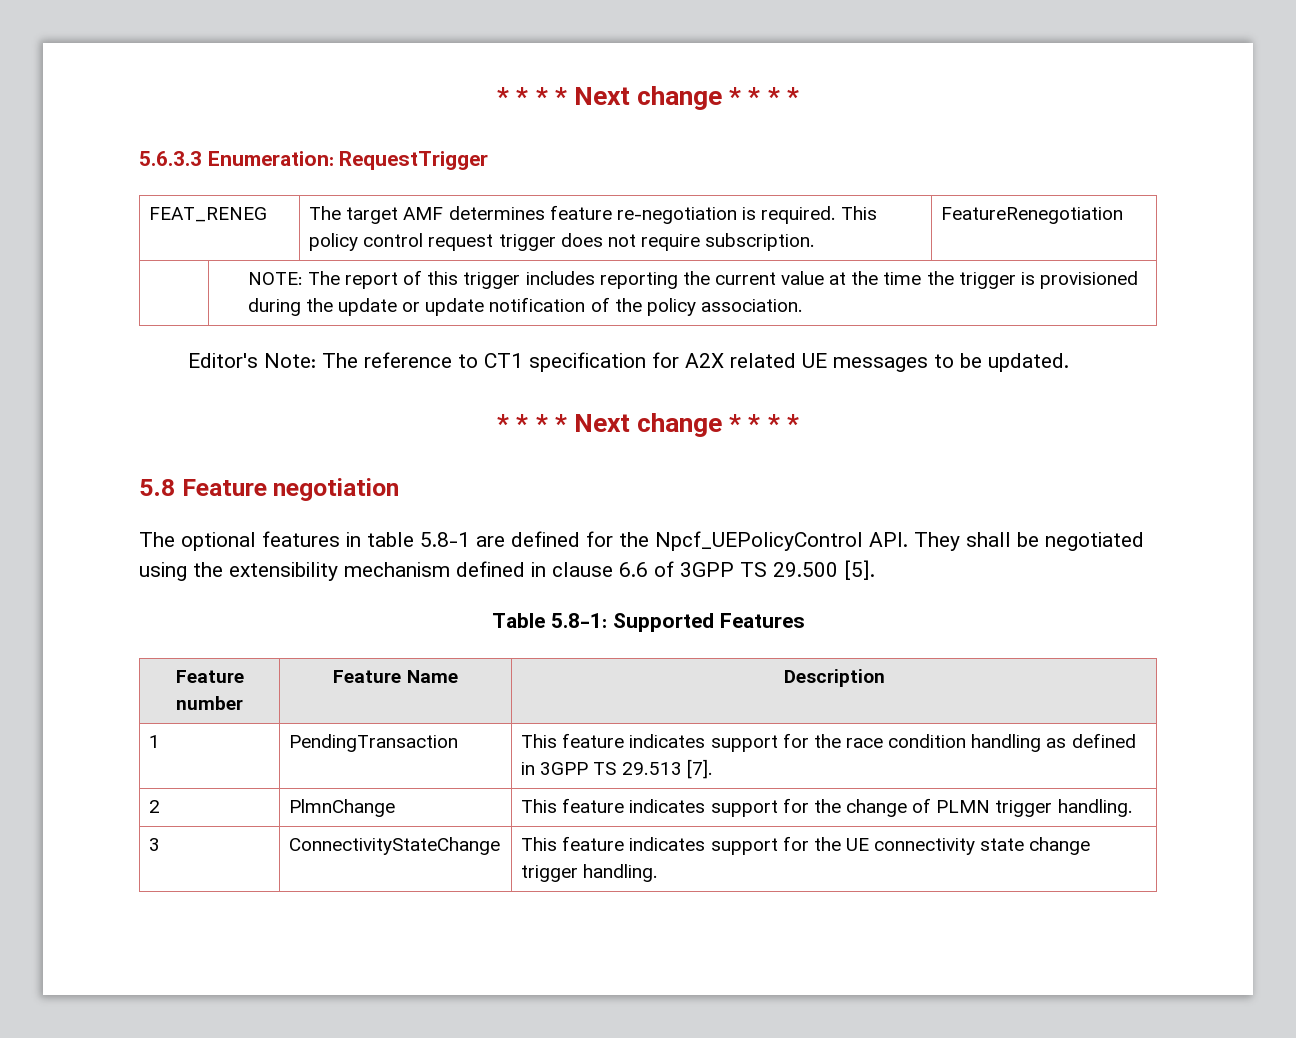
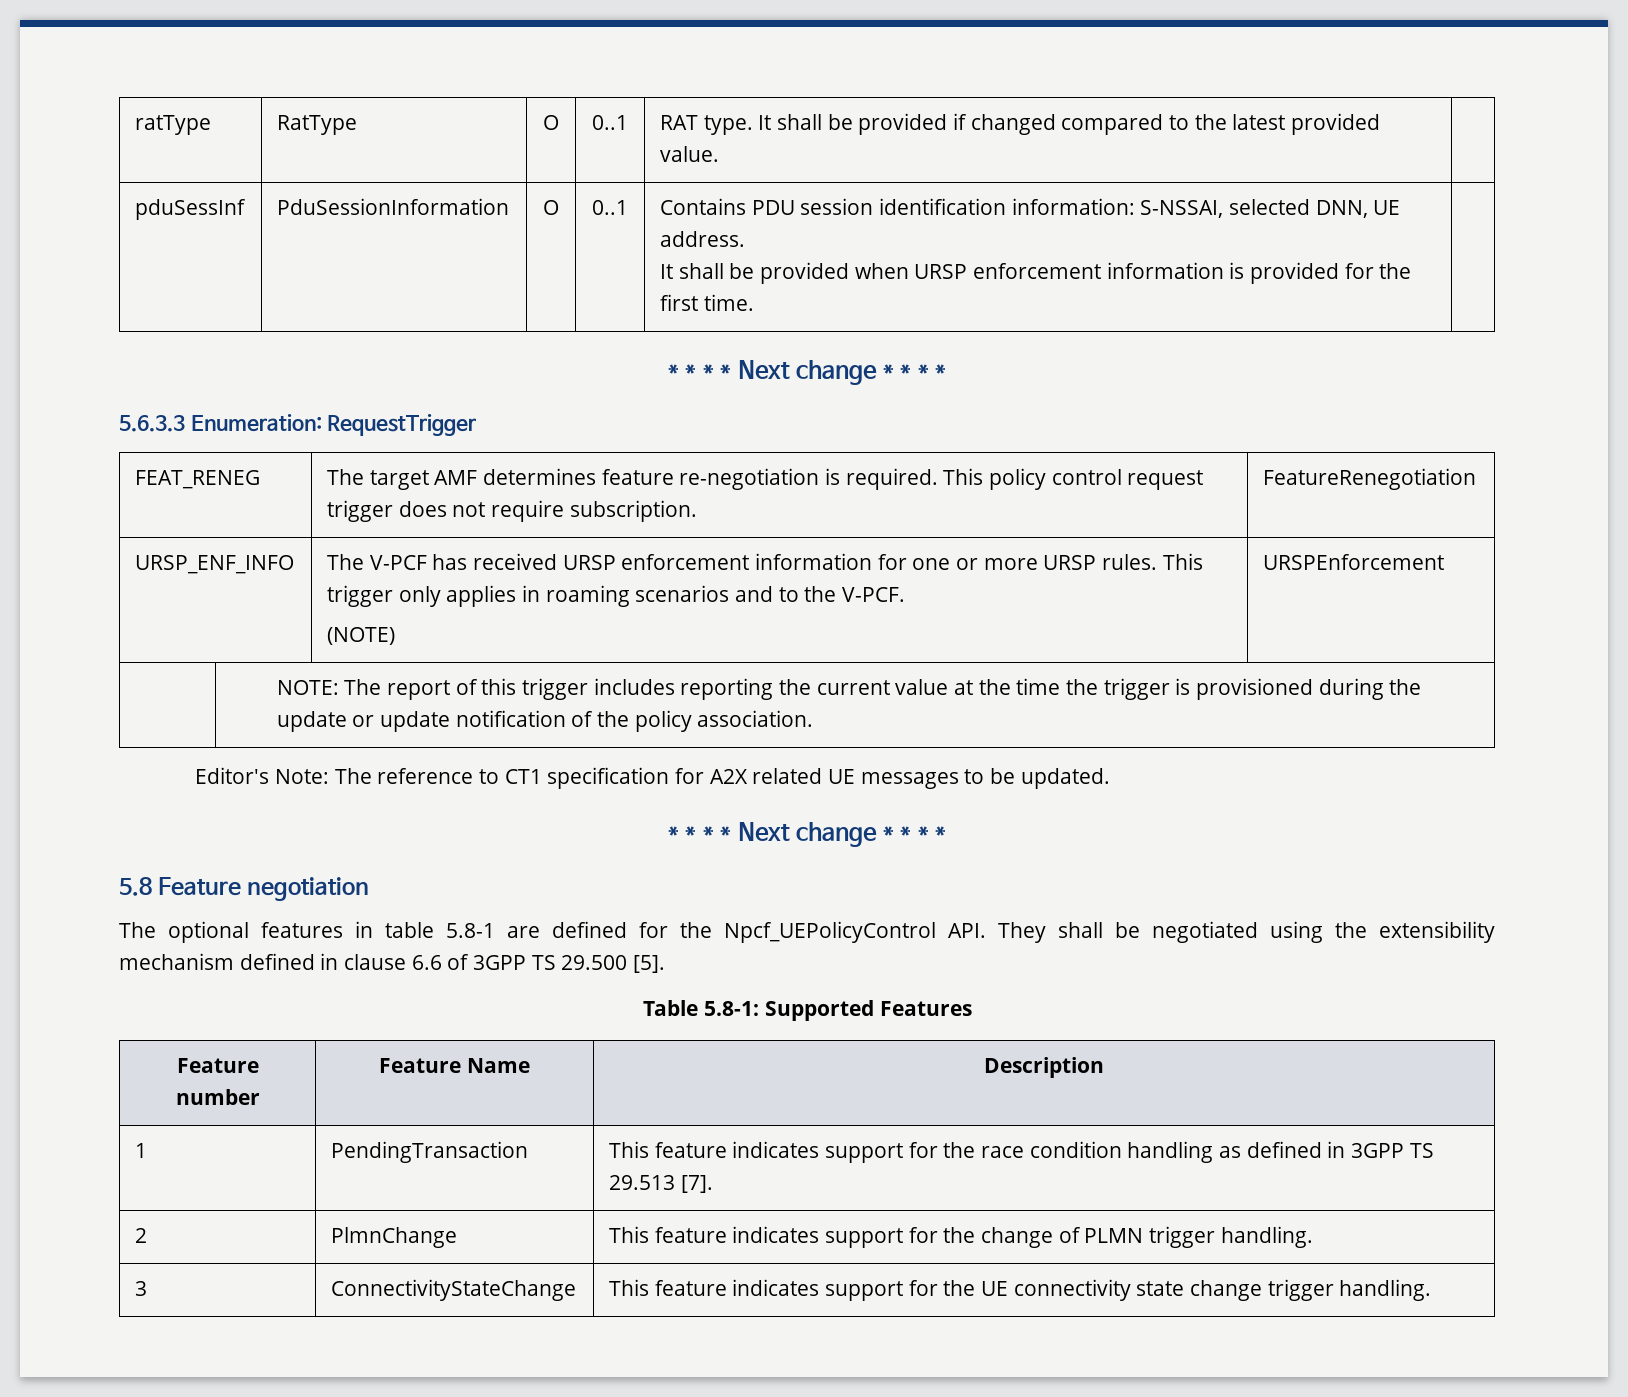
(497, 96) none -> [135,115,212,135] [277,115,358,135] [543,115,559,130] [592,115,628,130] [660,113,1381,135] [660,146,720,162] [135,199,247,220] [277,198,510,215] [543,200,559,215] [592,200,628,215] [660,198,1401,218] [660,231,746,247] [660,262,1412,284] [660,294,754,311] ratType | RatType | O | 0..1 | RAT type. It shall be provided if changed compared to the latest provided value. | // pduSessInf | PduSessionInformation | O | 0..1 | Contains PDU session identification information: S-NSSAI, selected DNN, UE address. // It shall be provided when URSP enforcement information is provided for the first time. | //
(1124, 215) none -> [135,555,295,574] [327,553,1203,570] [327,585,906,607] [327,627,396,645] [1263,554,1445,570] // URSP_ENF_INFO | The V-PCF has received URSP enforcement information for one or more URSP rules. This trigger only applies in roaming scenarios and to the V-PCF. // (NOTE) | URSPEnforcement

